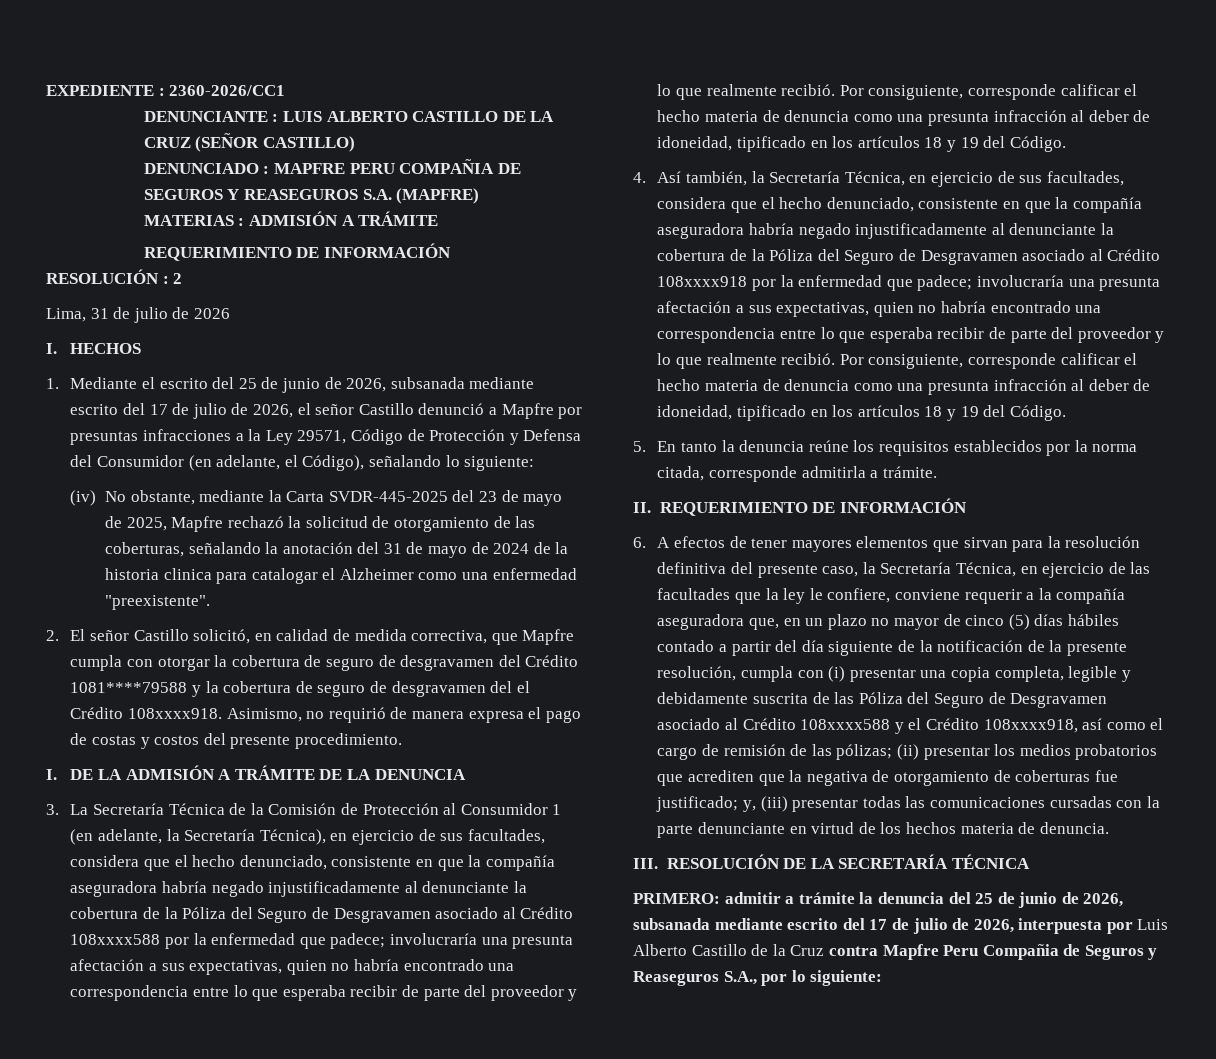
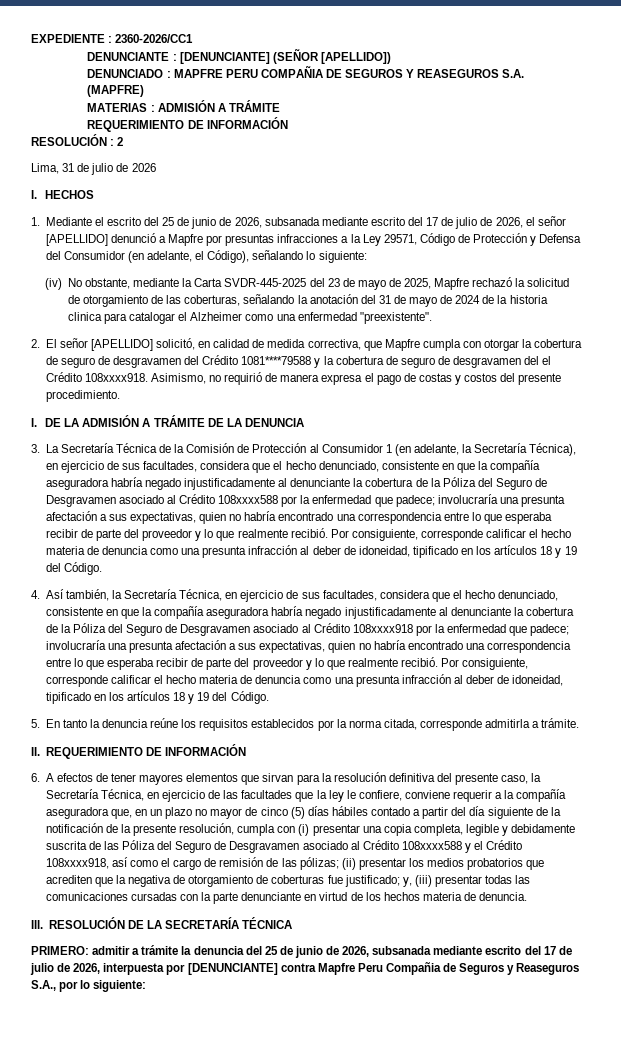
[282,111,555,122] [143,133,355,152] LUIS ALBERTO CASTILLO DE LA CRUZ (SEÑOR CASTILLO) -> [179,49,391,64] [DENUNCIANTE] (SEÑOR [APELLIDO])
[358,403,414,415] Castillo -> [45,234,108,246] [APELLIDO]
[133,629,189,641] Castillo -> [90,339,153,351] [APELLIDO]
[1137,919,1169,930] [633,944,825,956] Luis Alberto Castillo de la Cruz -> [187,963,278,975] [DENUNCIANTE]

